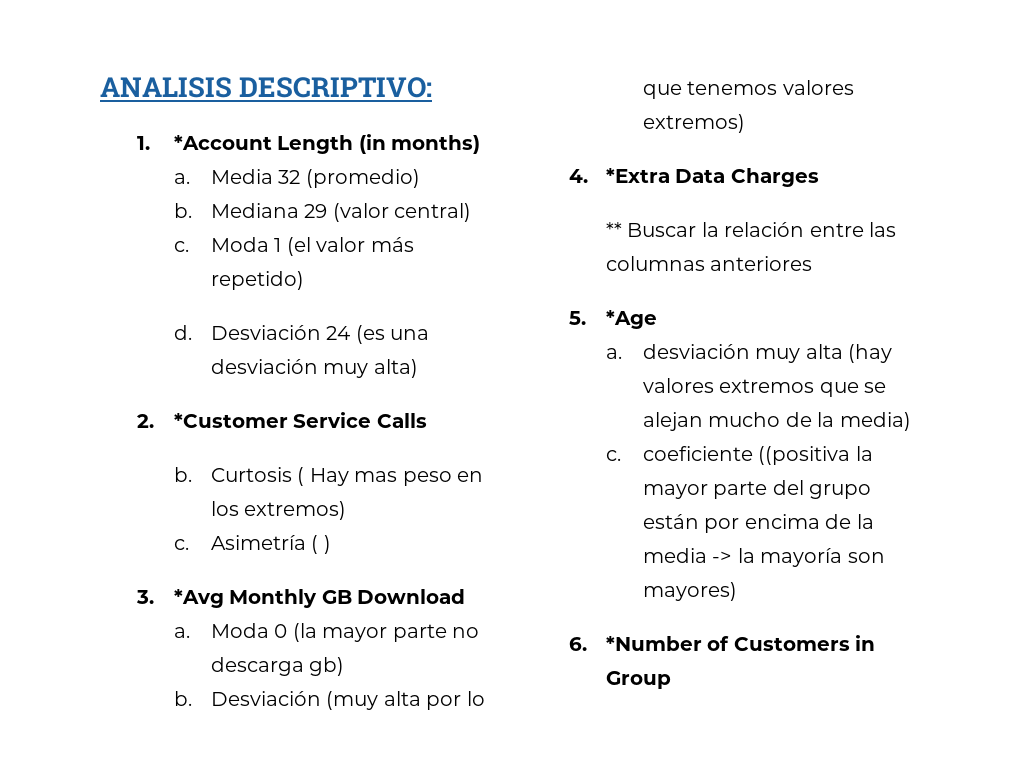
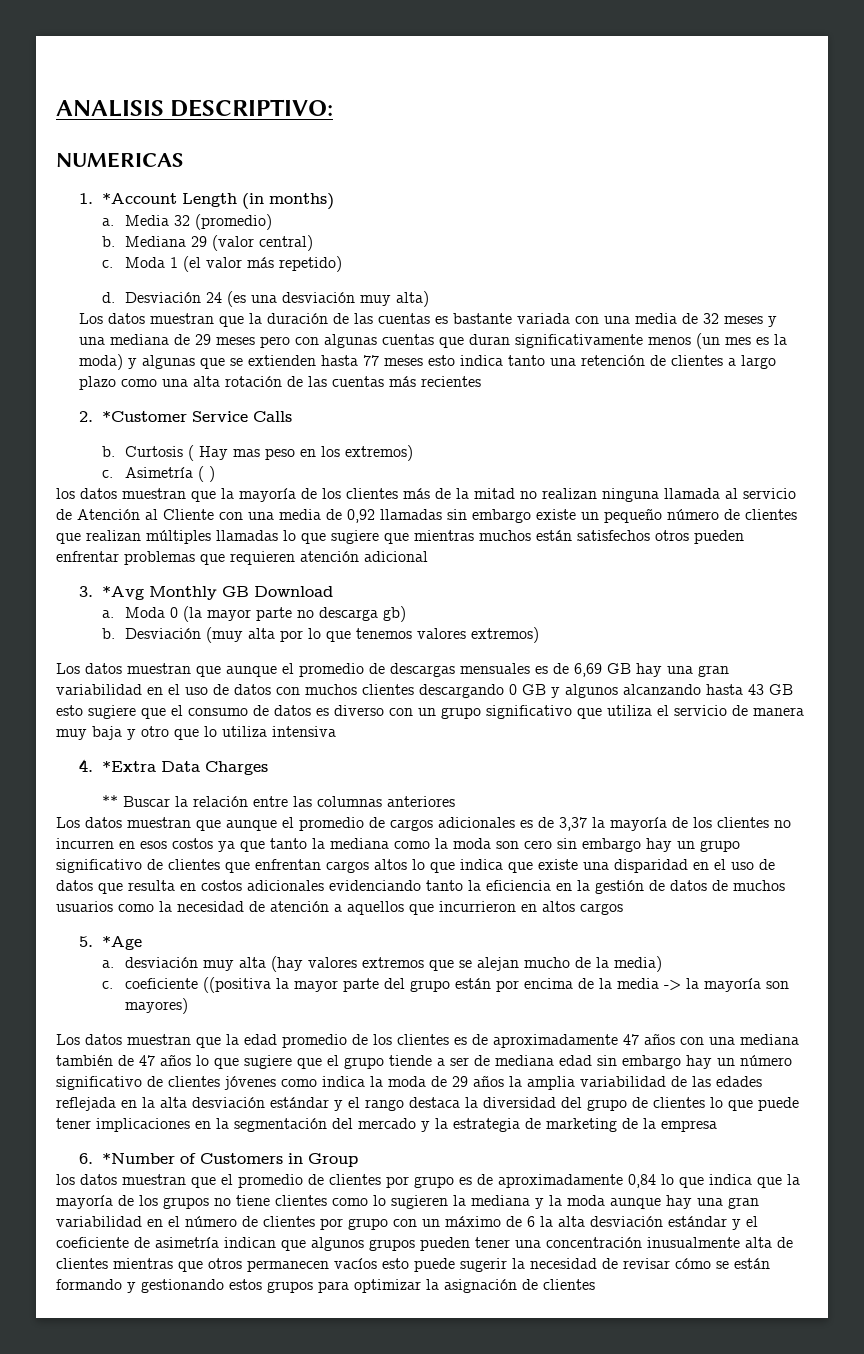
(433, 87) none -> [56,152,184,168] // NUMERICAS
(418, 368) none -> [79,313,778,327] [79,333,788,349] [79,354,777,370] [79,376,482,390] // Los datos muestran que la duración de las cuentas es bastante variada con una media de 32 meses y una mediana de 29 meses pero con algunas cuentas que duran significativamente menos (un mes es la moda) y algunas que se extienden hasta 77 meses esto indica tanto una retención de clientes a largo plazo como una alta rotación de las cuentas más recientes
(331, 544) none -> [56,488,796,502] [56,508,797,523] [56,530,744,544] [56,551,428,565] // los datos muestran que la mayoría de los clientes más de la mitad no realizan ninguna llamada al servicio de Atención al Cliente con una media de 0,92 llamadas sin embargo existe un pequeño número de clientes que realizan múltiples llamadas lo que sugiere que mientras muchos están satisfechos otros pueden enfrentar problemas que requieren atención adicional
(746, 123) none -> [56,663,729,677] [56,684,793,698] [56,705,804,719] [56,726,336,740] // Los datos muestran que aunque el promedio de descargas mensuales es de 6,69 GB hay una gran variabilidad en el uso de datos con muchos clientes descargando 0 GB y algunos alcanzando hasta 43 GB esto sugiere que el consumo de datos es diverso con un grupo significativo que utiliza el servicio de manera muy baja y otro que lo utiliza intensiva
(813, 263) none -> [56,817,791,831] [56,838,740,852] [56,859,775,873] [56,880,785,894] [56,901,623,915] // Los datos muestran que aunque el promedio de cargos adicionales es de 3,37 la mayoría de los clientes no incurren en esos costos ya que tanto la mediana como la moda son cero sin embargo hay un grupo significativo de clientes que enfrentan cargos altos lo que indica que existe una disparidad en el uso de datos que resulta en costos adicionales evidenciando tanto la eficiencia en la gestión de datos de muchos usuarios como la necesidad de atención a aquellos que incurrieron en altos cargos
(738, 591) none -> [56,1033,799,1048] [56,1054,792,1069] [56,1075,762,1090] [56,1097,799,1111] [56,1118,717,1132] // Los datos muestran que la edad promedio de los clientes es de aproximadamente 47 años con una mediana también de 47 años lo que sugiere que el grupo tiende a ser de mediana edad sin embargo hay un número significativo de clientes jóvenes como indica la moda de 29 años la amplia variabilidad de las edades reflejada en la alta desviación estándar y el rango destaca la diversidad del grupo de clientes lo que puede tener implicaciones en la segmentación del mercado y la estrategia de marketing de la empresa
(672, 680) none -> [56,1174,800,1188] [56,1195,759,1209] [56,1216,758,1230] [56,1237,793,1251] [56,1258,770,1272] [56,1279,595,1293] // los datos muestran que el promedio de clientes por grupo es de aproximadamente 0,84 lo que indica que la mayoría de los grupos no tiene clientes como lo sugieren la mediana y la moda aunque hay una gran variabilidad en el número de clientes por grupo con un máximo de 6 la alta desviación estándar y el coeficiente de asimetría indican que algunos grupos pueden tener una concentración inusualmente alta de clientes mientras que otros permanecen vacíos esto puede sugerir la necesidad de revisar cómo se están formando y gestionando estos grupos para optimizar la asignación de clientes

